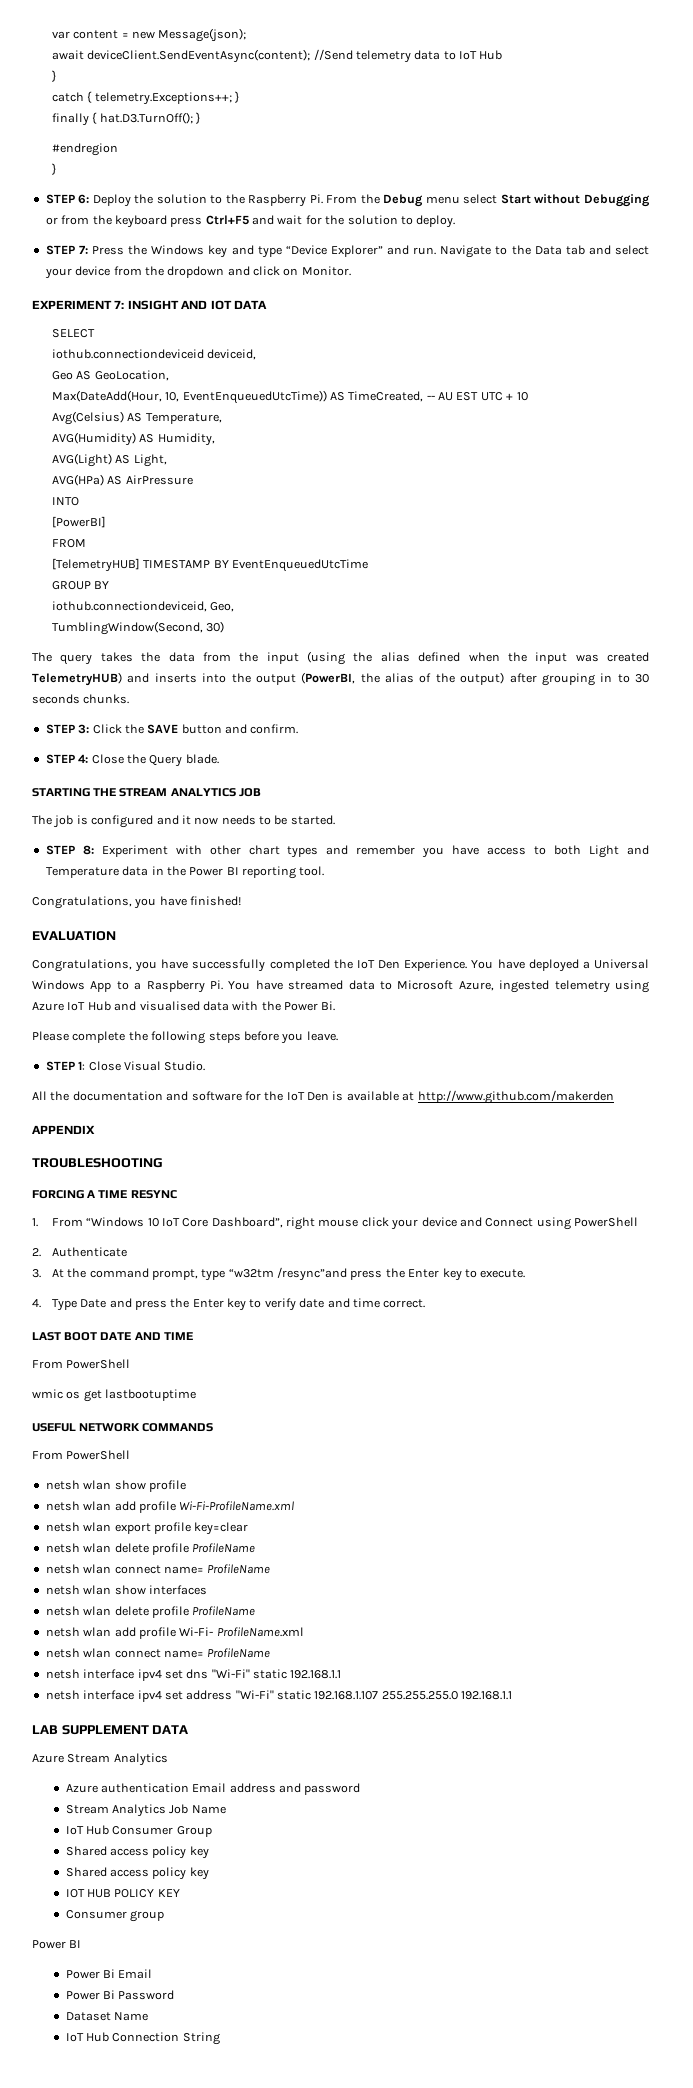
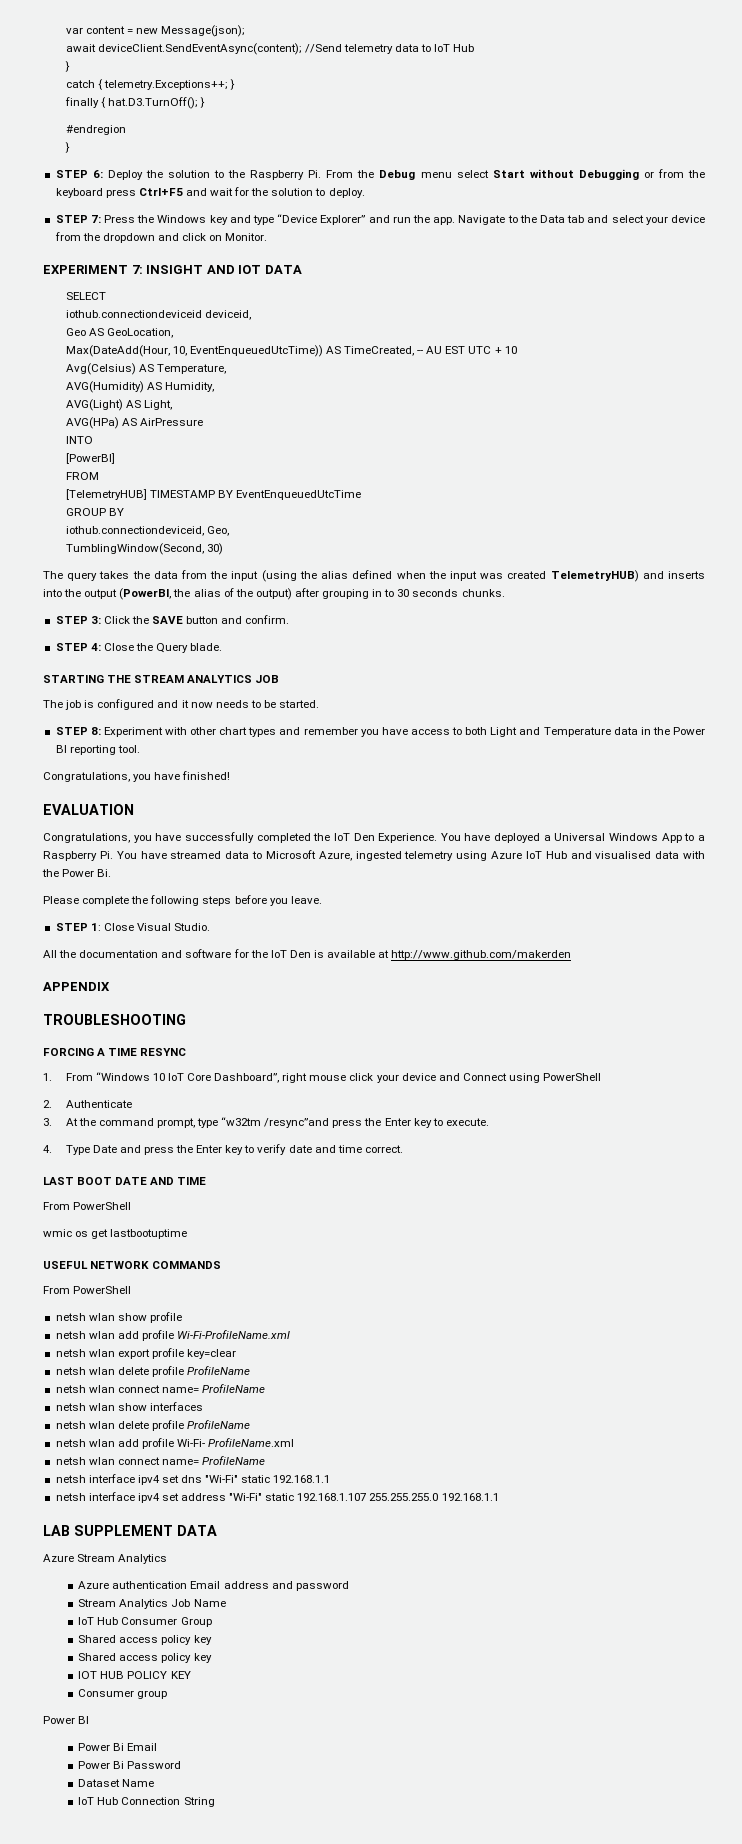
[413,247,437,255] run. -> [392,215,456,225] run the app.

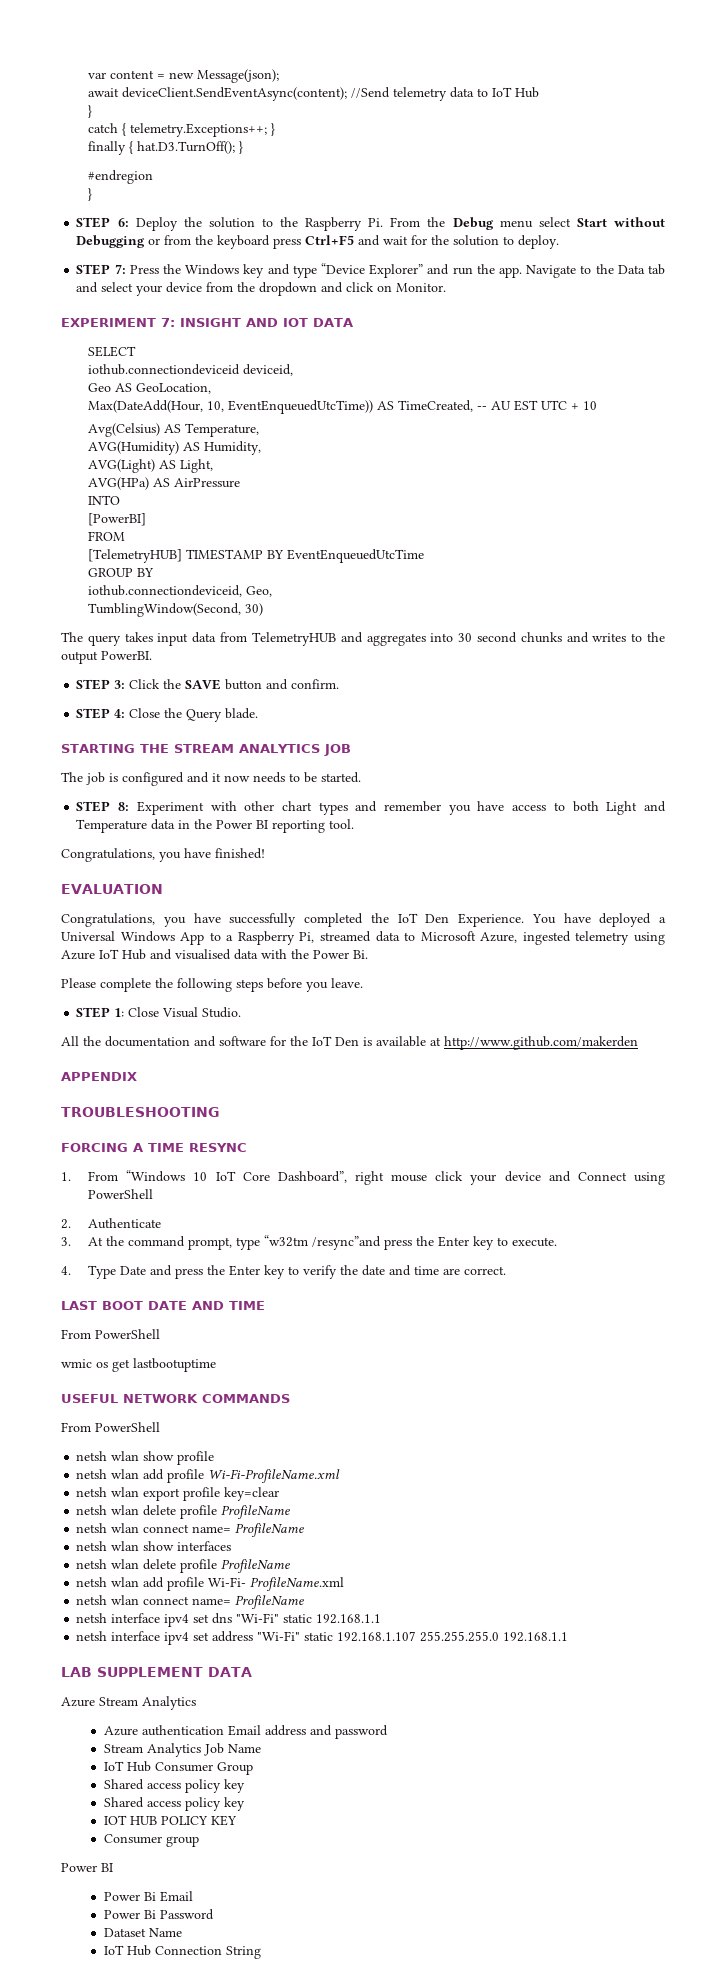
[132,571,150,579] the -> [157,633,189,646] input
[210,570,706,582] [43,588,505,600] the input (using the alias defined when the input was created TelemetryHUB) and inserts into the output (PowerBI, the alias of the output) after grouping in to 30 seconds chunks. -> [251,632,665,646] [61,651,152,664] TelemetryHUB and aggregates into 30 second chunks and writes to the output PowerBI.
[99,851,167,859] Pi. You have -> [299,932,315,943] Pi,
(287, 1149) none -> [340,1265,359,1275] the
(362, 1149) none -> [443,1268,461,1275] are

